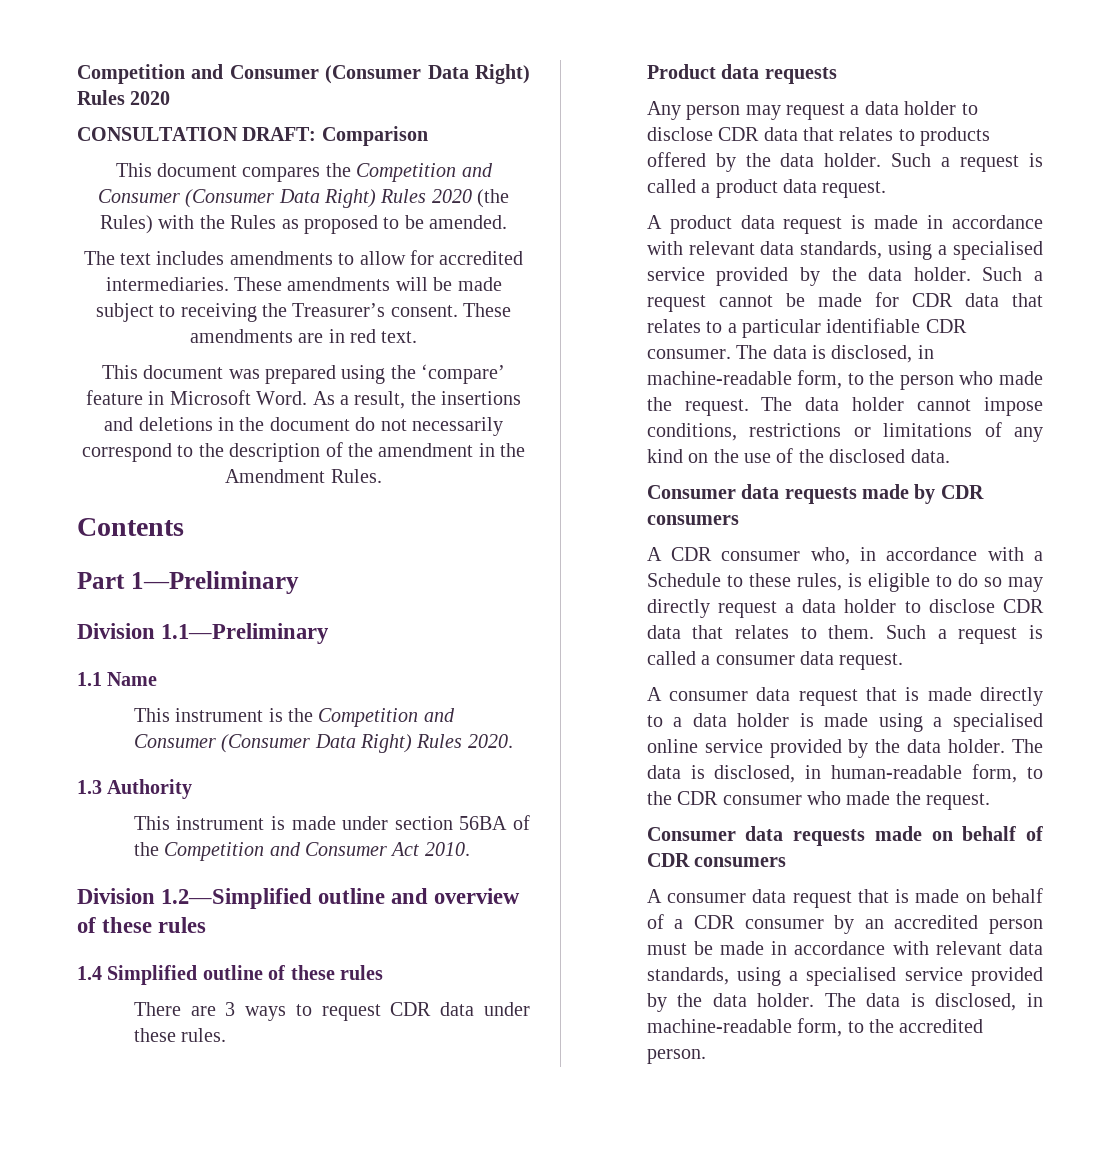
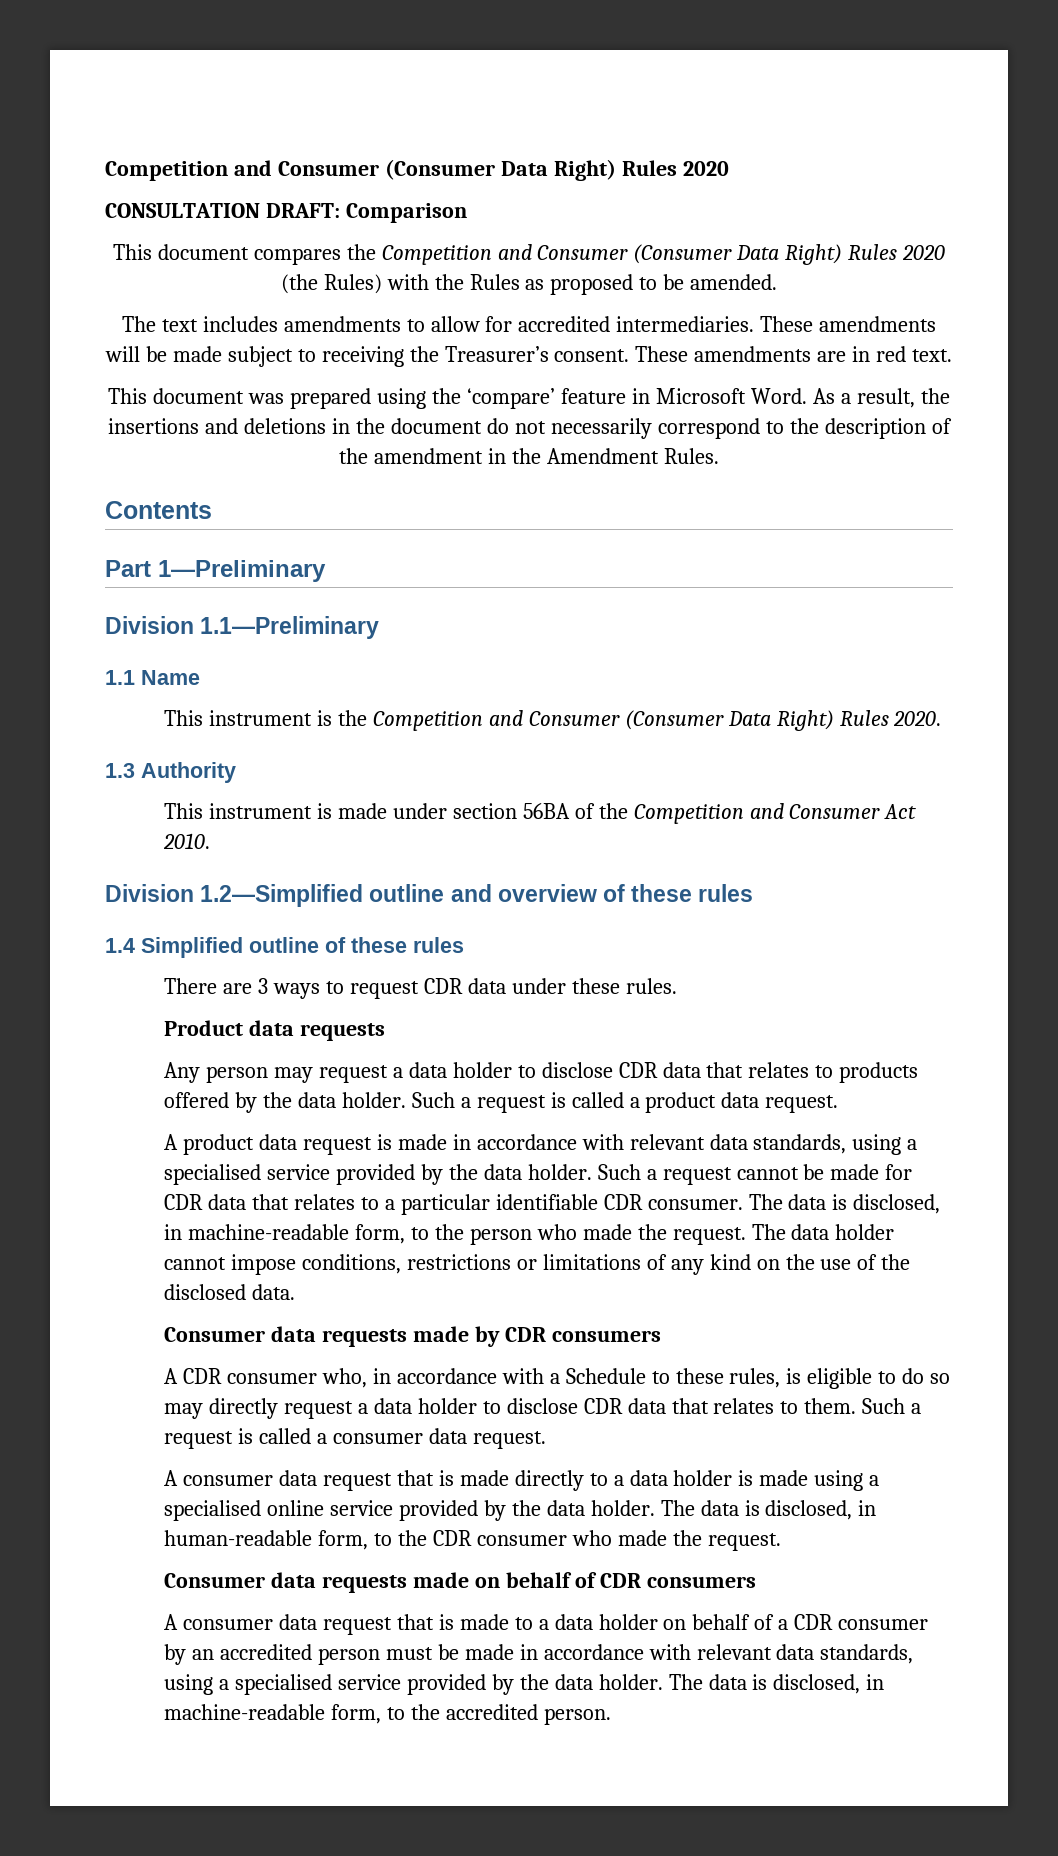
(960, 896) none -> [514,1614,658,1630] to a data holder

